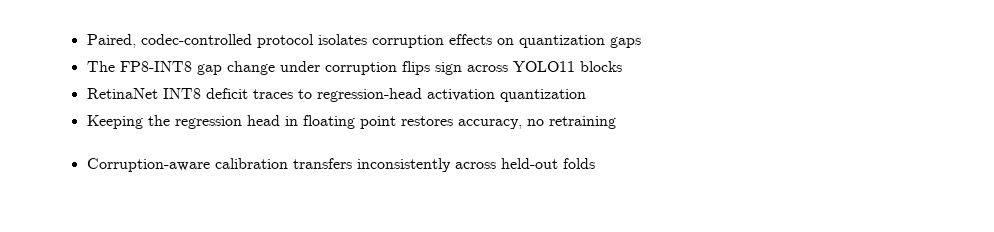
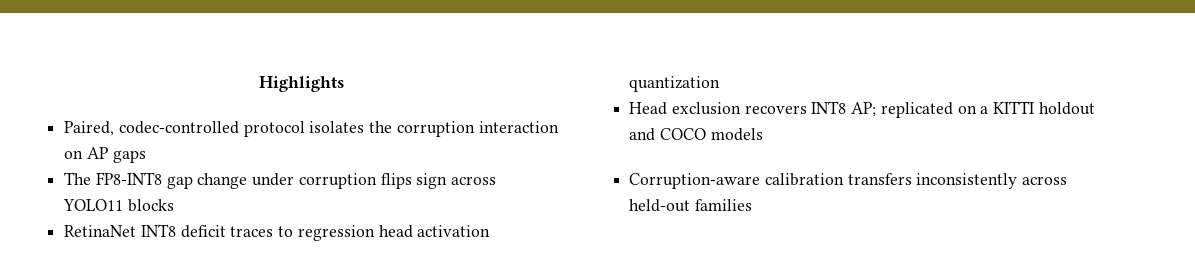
(86, 41) none -> [259,76,344,92] Highlights //
[371,34,605,48] corruption effects on quantization -> [369,121,559,137] [64,147,108,159] the corruption interaction on AP
[316,88,422,102] regression-head -> [297,225,413,241] regression head
[86,115,616,129] Keeping the regression head in floating point restores accuracy, no retraining -> [629,101,1095,118] [629,128,763,141] Head exclusion recovers INT8 AP; replicated on a KITTI holdout and COCO models
[562,158,595,169] folds -> [694,199,752,211] families

